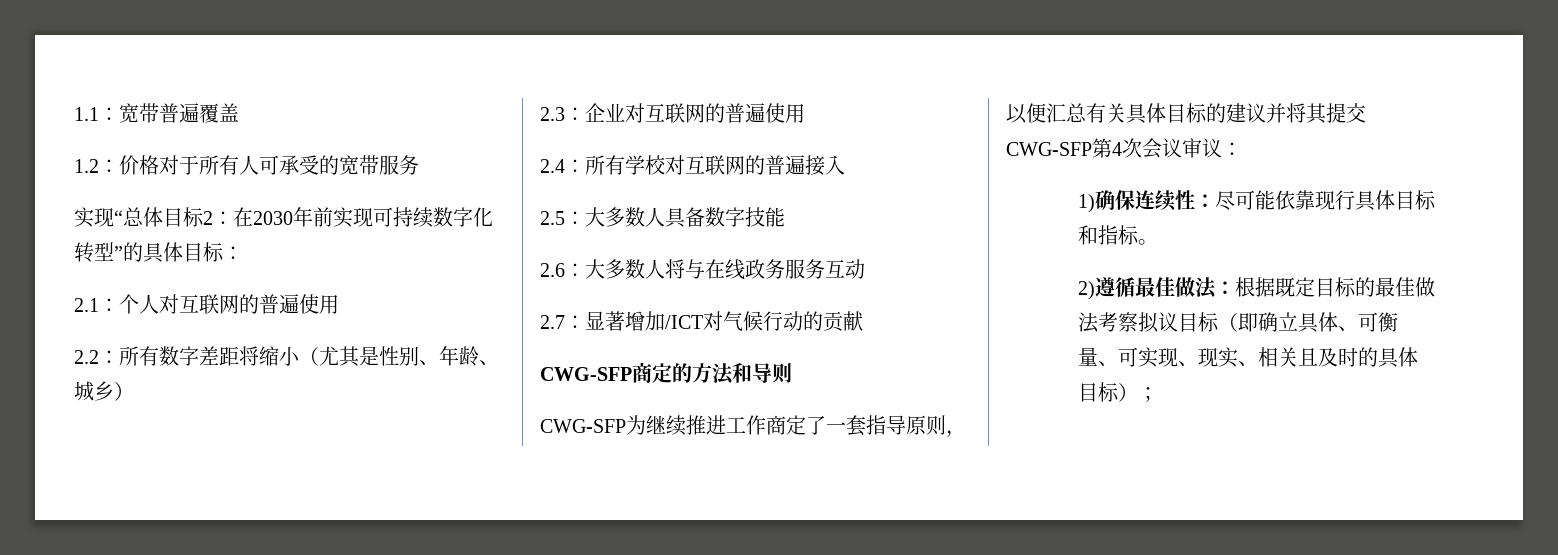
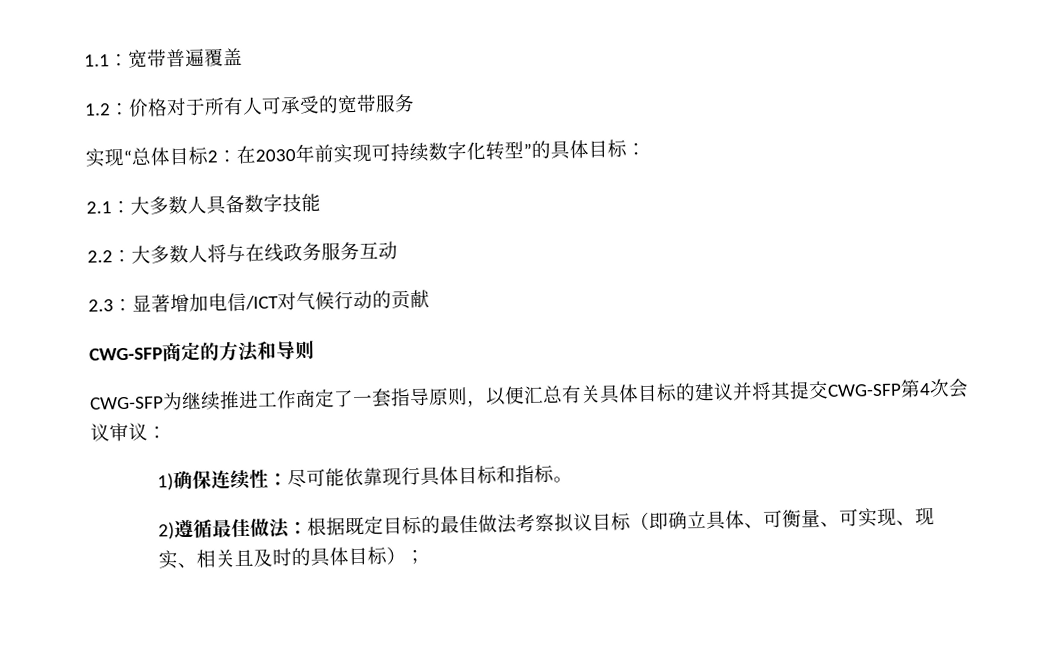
[119,294,339,314] [74,346,499,367] [74,381,134,401] [540,103,805,123] [540,155,845,176] [540,211,585,225] 个人对互联网的普遍使用 // 2.2：所有数字差距将缩小（尤其是性别、年龄、城乡） // 2.3：企业对互联网的普遍使用 // 2.4：所有学校对互联网的普遍接入 // 2.5： -> (131, 207) none
[540,263,565,277] 2.6 -> [87,250,113,263] 2.2
[540,315,565,329] 2.7 -> [88,299,114,312] 2.3
(665, 321) none -> [208,292,247,312] 电信

